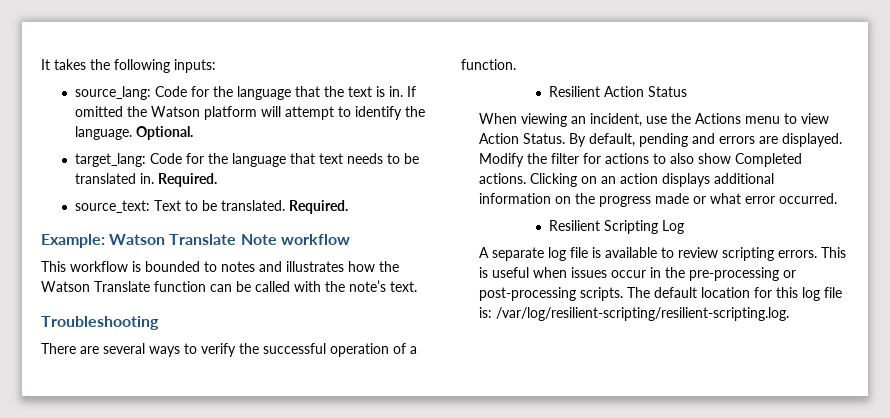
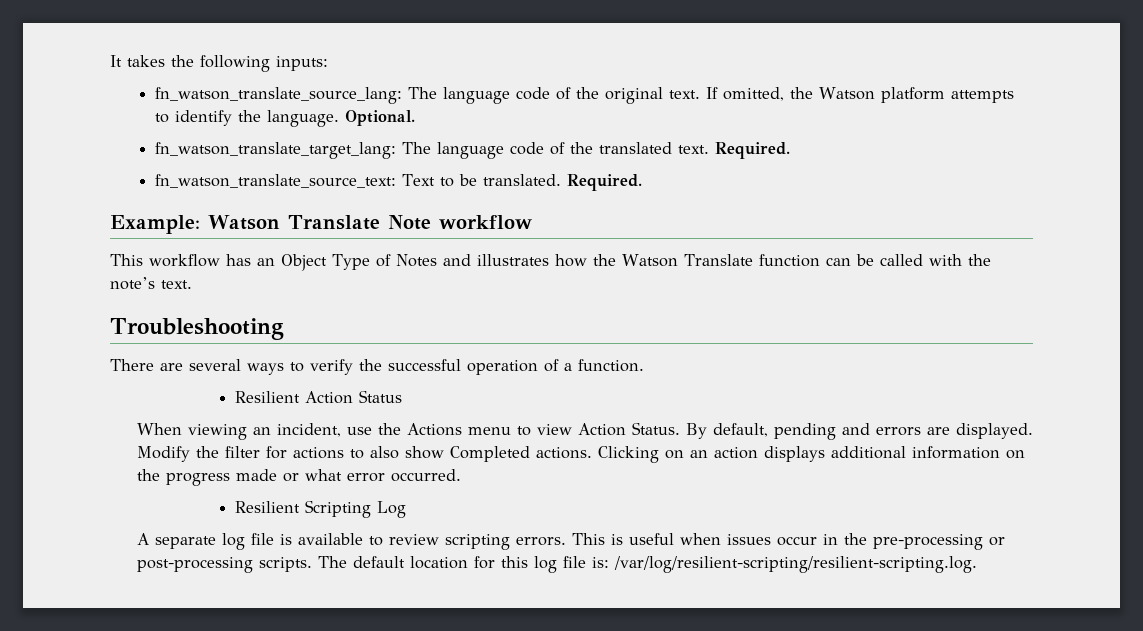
[74,86,416,100] [74,106,123,117] source_lang: Code for the language that the text is in. If omitted -> [154,87,784,104] fn_watson_translate_source_lang: The language code of the original text. If omitted,
[260,106,334,120] will attempt -> [950,90,1014,103] attempts
[74,153,419,167] [74,173,217,187] [74,200,150,213] target_lang: Code for the language that text needs to be translated in. Required. // source_text: -> [154,142,790,159] [154,174,396,188] fn_watson_translate_target_lang: The language code of the translated text. Required. // fn_watson_translate_source_text:
[132,261,255,272] is bounded to notes -> [226,254,437,271] has an Object Type of Notes

